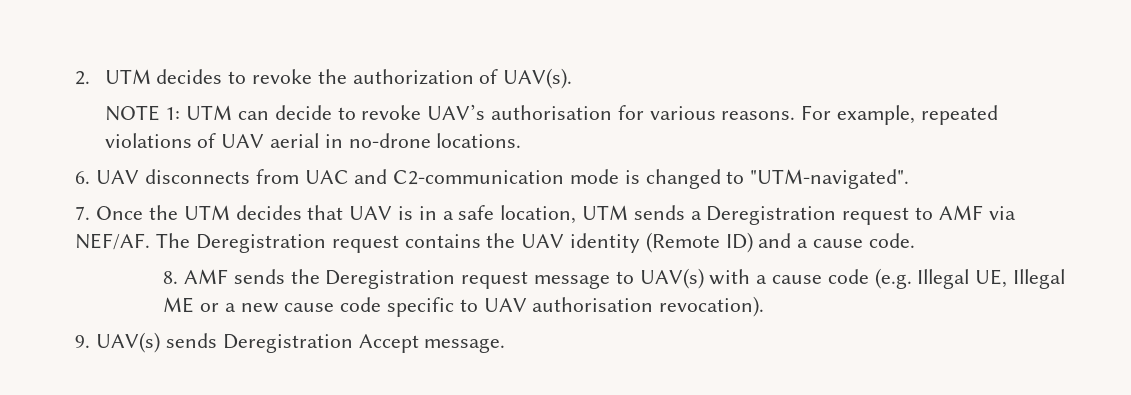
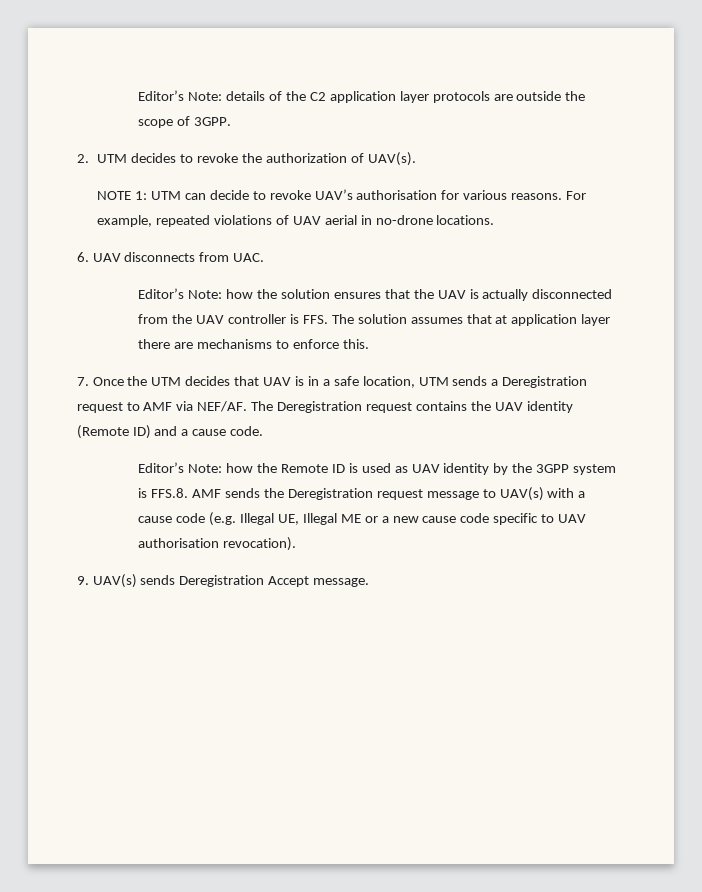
(75, 78) none -> [138,90,586,103] [138,116,232,128] Editor’s Note: details of the C2 application layer protocols are outside the scope of 3GPP. //
[304,169,910,189] UAC and C2-communication mode is changed to "UTM-navigated". -> [233,253,265,262] [138,288,613,301] [138,314,611,326] [138,339,369,349] UAC. // Editor’s Note: how the solution ensures that the UAV is actually disconnected from the UAV controller is FFS. The solution assumes that at application layer there are mechanisms to enforce this.
[163,271,179,284] 8. -> [138,462,617,475] [138,488,189,498] Editor’s Note: how the Remote ID is used as UAV identity by the 3GPP system is FFS.8.

